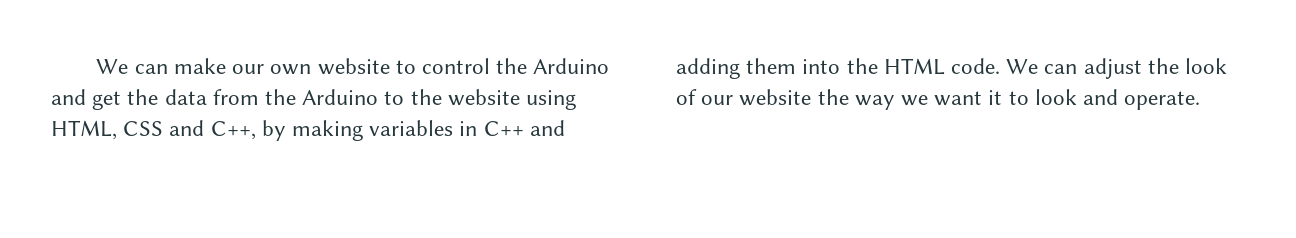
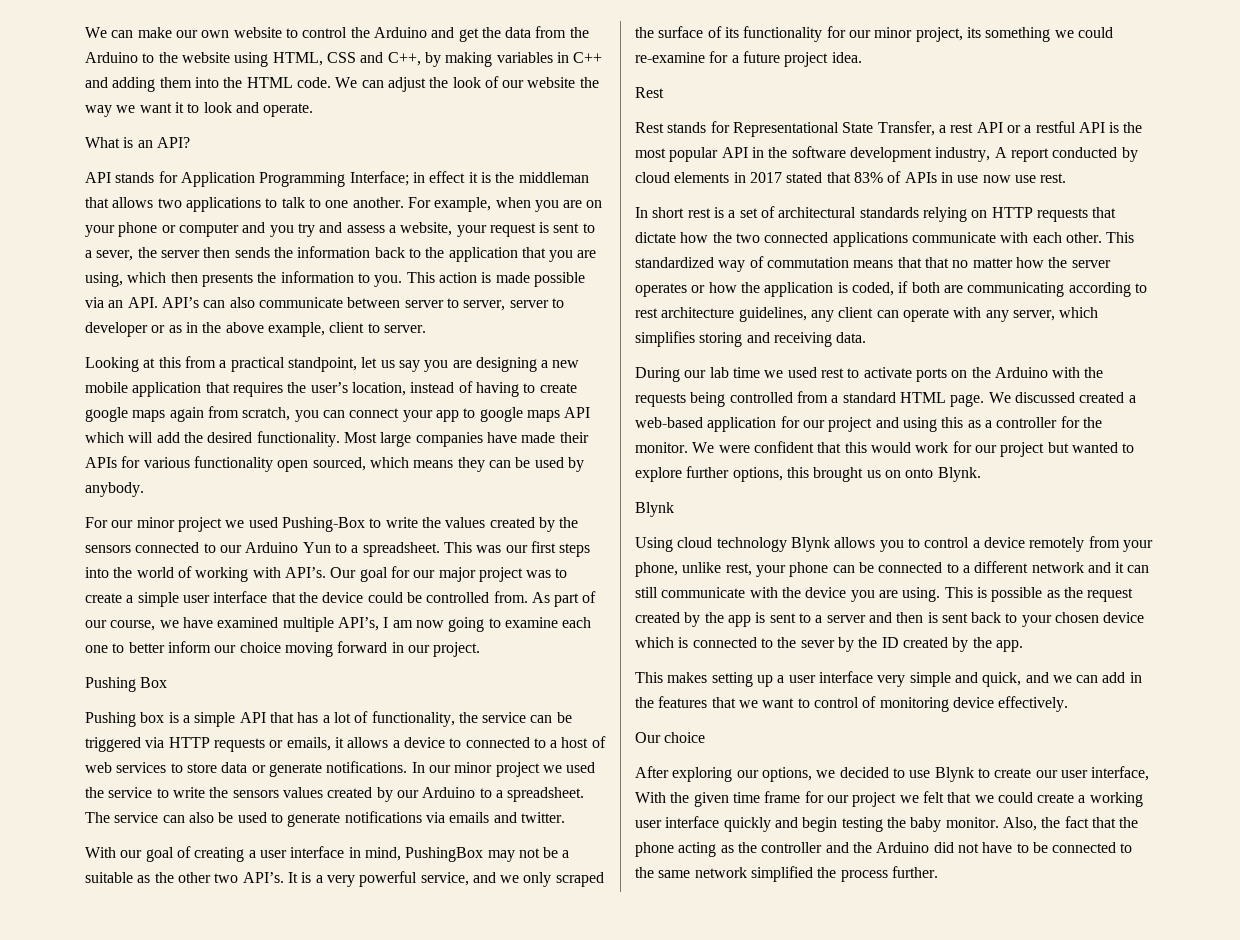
(1201, 100) none -> [85,137,190,148] [85,171,589,187] [85,197,603,212] [85,222,595,237] [85,246,597,262] [85,271,585,287] [85,297,564,311] [85,322,426,337] [85,356,580,372] [85,381,577,397] [85,406,591,422] [85,431,589,447] [85,456,584,472] [85,482,144,497] [85,517,579,532] [85,541,591,557] [85,566,568,582] [85,591,597,607] [85,617,592,632] [85,641,481,657] [85,677,168,692] [85,711,572,727] [85,736,606,752] [85,761,596,777] [85,787,585,802] [85,811,565,827] [85,846,570,862] [85,871,604,887] [635,26,1113,42] [635,51,862,67] [635,87,664,98] [635,121,1143,137] [635,146,1138,162] [635,171,1067,183] [635,206,1117,222] [635,232,1135,247] [635,256,1111,272] [635,281,1147,297] [635,307,1099,322] [635,331,867,347] [635,367,1104,382] [635,391,1136,407] [635,416,1102,432] [635,441,1135,457] [635,466,981,482] [635,502,674,517] [635,536,1153,552] [635,561,1150,577] [635,587,1134,602] [635,612,1145,627] [635,637,1023,652] [635,671,1142,687] [635,696,1069,712] [635,732,706,743] [635,766,1150,782] [635,791,1143,807] [635,816,1139,832] [635,842,1133,857] [635,866,938,882] // What is an API? // API stands for Application Programming Interface; in effect it is the middleman that allows two applications to talk to one another. For example, when you are on your phone or computer and you try and assess a website, your request is sent to a sever, the server then sends the information back to the application that you are using, which then presents the information to you. This action is made possible via an API. API’s can also communicate between server to server, server to developer or as in the above example, client to server. // Looking at this from a practical standpoint, let us say you are designing a new mobile application that requires the user’s location, instead of having to create google maps again from scratch, you can connect your app to google maps API which will add the desired functionality. Most large companies have made their APIs for various functionality open sourced, which means they can be used by anybody. // For our minor project we used Pushing-Box to write the values created by the sensors connected to our Arduino Yun to a spreadsheet. This was our first steps into the world of working with API’s. Our goal for our major project was to create a simple user interface that the device could be controlled from. As part of our course, we have examined multiple API’s, I am now going to examine each one to better inform our choice moving forward in our project. // Pushing Box // Pushing box is a simple API that has a lot of functionality, the service can be triggered via HTTP requests or emails, it allows a device to connected to a host of web services to store data or generate notifications. In our minor project we used the service to write the sensors values created by our Arduino to a spreadsheet. The service can also be used to generate notifications via emails and twitter. // With our goal of creating a user interface in mind, PushingBox may not be a suitable as the other two API’s. It is a very powerful service, and we only scraped the surface of its functionality for our minor project, its something we could re-examine for a future project idea. // Rest // Rest stands for Representational State Transfer, a rest API or a restful API is the most popular API in the software development industry, A report conducted by cloud elements in 2017 stated that 83% of APIs in use now use rest. // In short rest is a set of architectural standards relying on HTTP requests that dictate how the two connected applications communicate with each other. This standardized way of commutation means that that no matter how the server operates or how the application is coded, if both are communicating according to rest architecture guidelines, any client can operate with any server, which simplifies storing and receiving data. // During our lab time we used rest to activate ports on the Arduino with the requests being controlled from a standard HTML page. We discussed created a web-based application for our project and using this as a controller for the monitor. We were confident that this would work for our project but wanted to explore further options, this brought us on onto Blynk. // Blynk // Using cloud technology Blynk allows you to control a device remotely from your phone, unlike rest, your phone can be connected to a different network and it can still communicate with the device you are using. This is possible as the request created by the app is sent to a server and then is sent back to your chosen device which is connected to the sever by the ID created by the app. // This makes setting up a user interface very simple and quick, and we can add in the features that we want to control of monitoring device effectively. // Our choice // After exploring our options, we decided to use Blynk to create our user interface, With the given time frame for our project we felt that we could create a working user interface quickly and begin testing the baby monitor. Also, the fact that the phone acting as the controller and the Arduino did not have to be connected to the same network simplified the process further.

